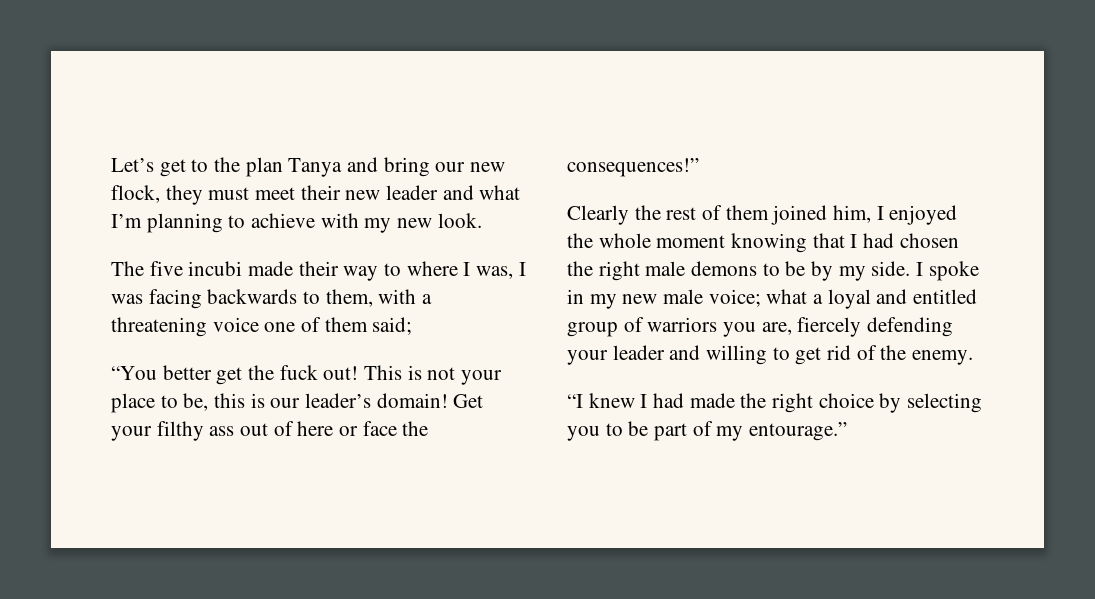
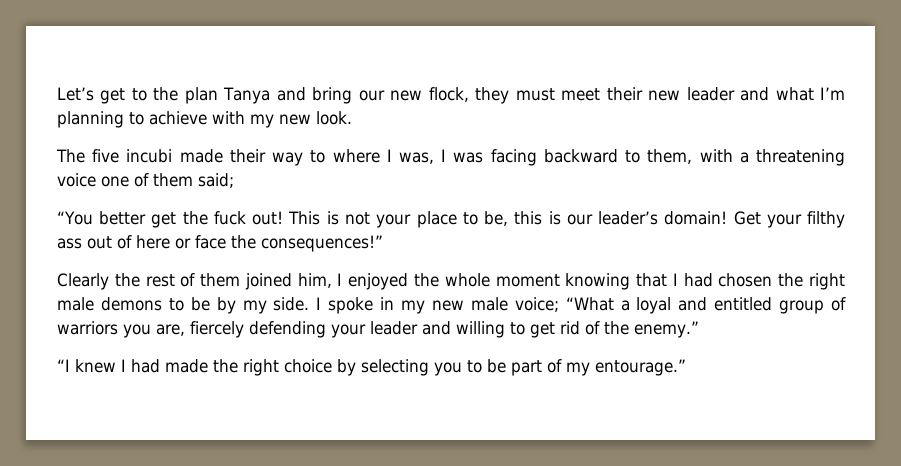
[207,289,298,304] backwards -> [543,149,618,163] backward
[766,289,808,304] what -> [565,297,614,311] “What
[912,350,974,365] enemy. -> [634,321,699,338] enemy.”

